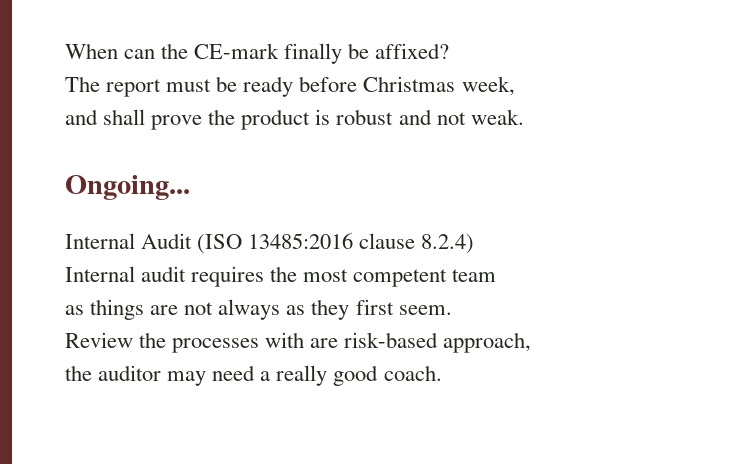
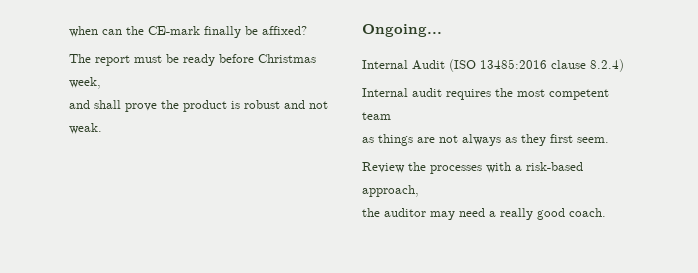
[65,43,118,59] When -> [69,26,98,37] when
[310,338,339,348] are -> [515,165,522,171] a

